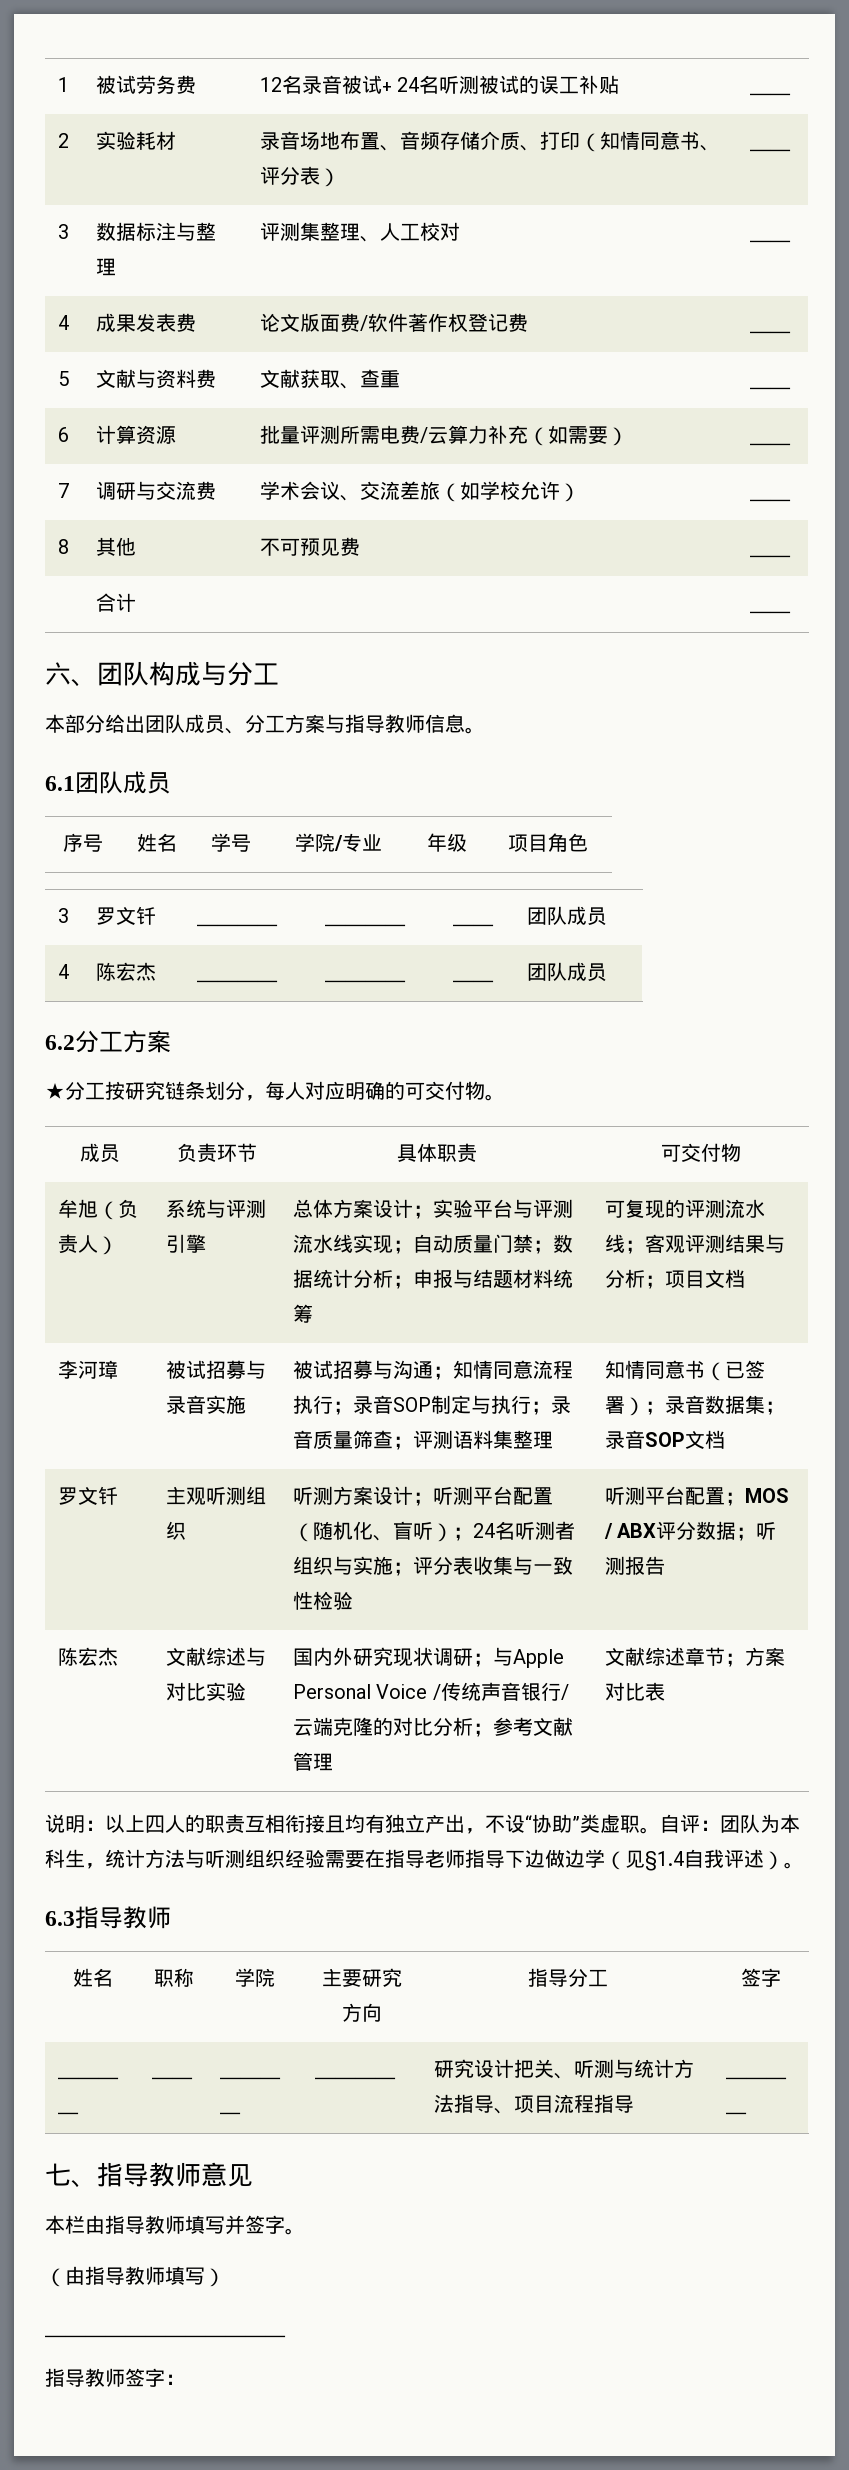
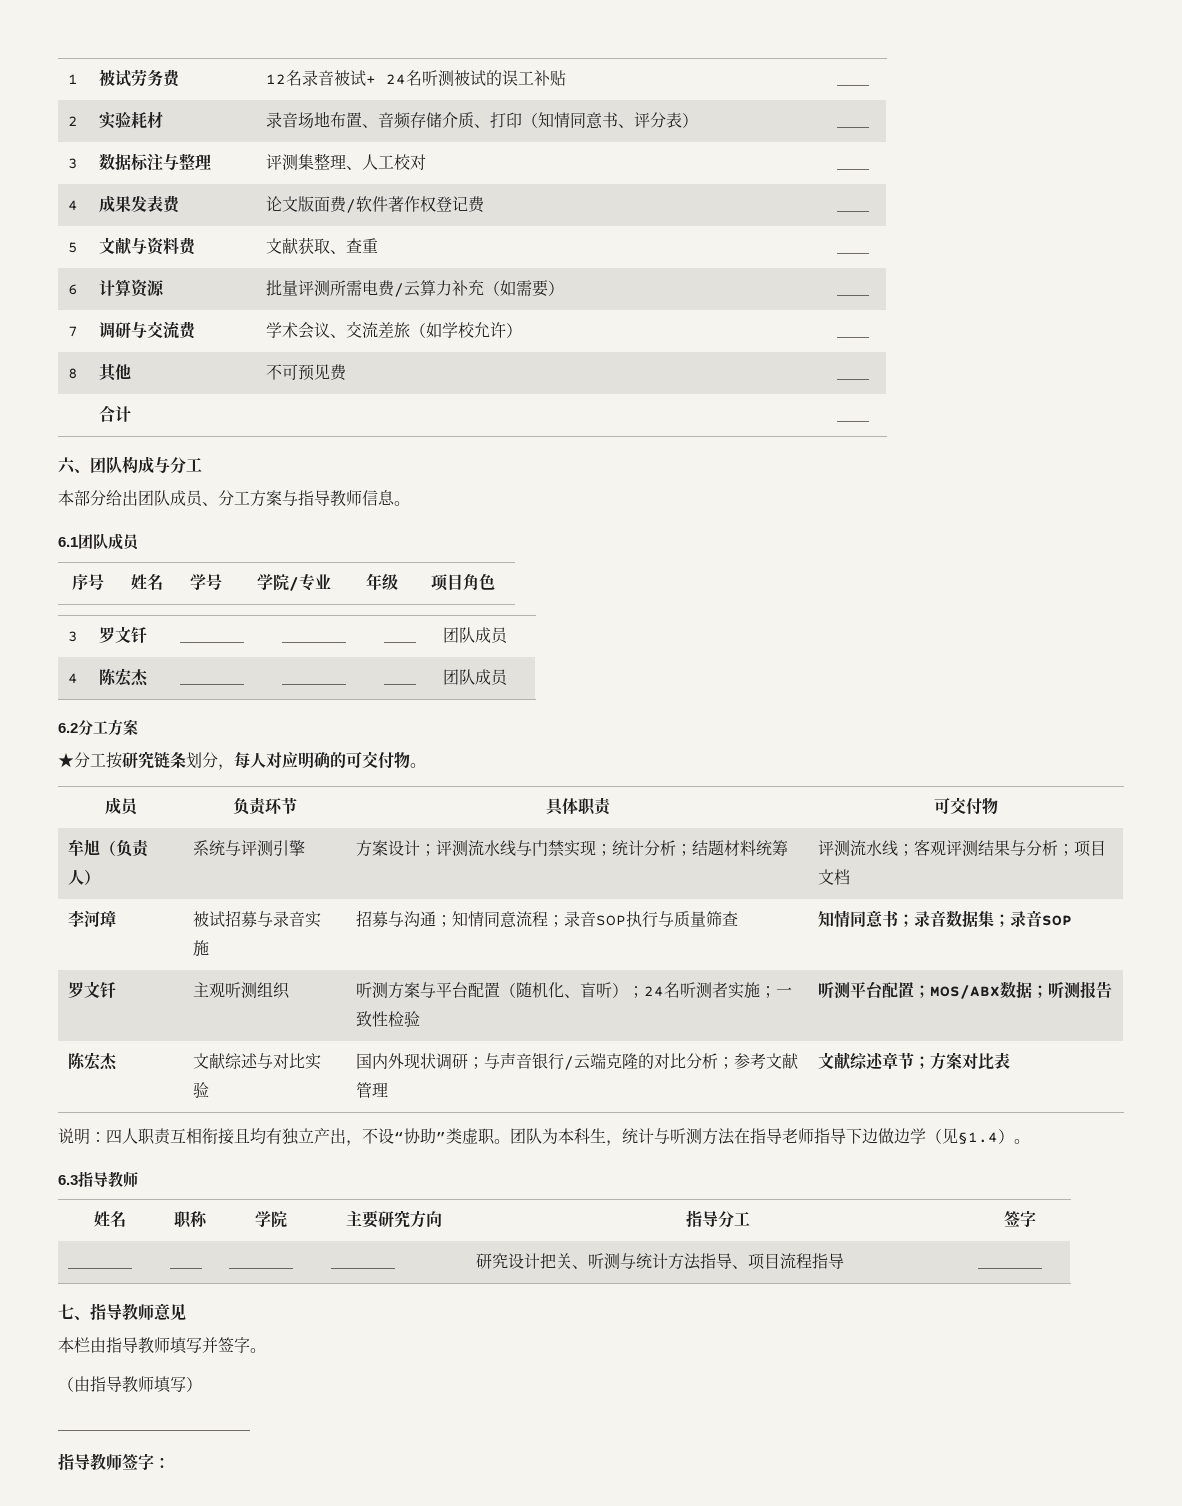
[293,1199,574,1219] [293,1234,574,1254] [293,1269,314,1288] 总体方案设计；实验平台与评测流水线实现；自动质量门禁；数据 -> [356,840,613,857] 方案设计；评测流水线与门禁实现；
[413,1269,474,1288] 申报与 -> (693, 850) none
[605,1199,686,1219] 可复现的 -> (789, 848) none
[293,1360,334,1379] 被试 -> (210, 948) none
[293,1395,572,1415] [293,1430,554,1450] [605,1360,766,1381] [605,1396,646,1416] 执行；录音SOP制定与执行；录音质量筛查；评测语料集整理 | 知情同意书（已签署） -> [548,911,739,928] [818,910,900,928] ；录音SOP执行与质量筛查 | 知情同意书
[685,1430,726,1449] 文档 -> (1073, 920) none
[373,1486,474,1506] 设计；听测 -> [420,982,437,998] 与
[293,1556,534,1576] 组织与实施；评分表收集与 -> [728,982,777,999] 实施；
[745,1488,790,1503] [604,1521,697,1540] MOS / ABX评分 -> [930,985,1001,999] MOS/ABX
[353,1647,394,1666] 研究 -> (405, 1061) none
[513,1649,565,1668] [293,1682,481,1701] Apple Personal Voice /传统 -> (501, 1061) none
[105,1814,205,1833] 以上四人的 -> [106,1128,138,1144] 四人
[660,1814,720,1833] 自评： -> (510, 1141) none
[145,1849,365,1868] 方法与听测组织经验需要 -> [654,1128,735,1145] 与听测方法
[684,1849,764,1868] 自我评述 -> (998, 1138) none

